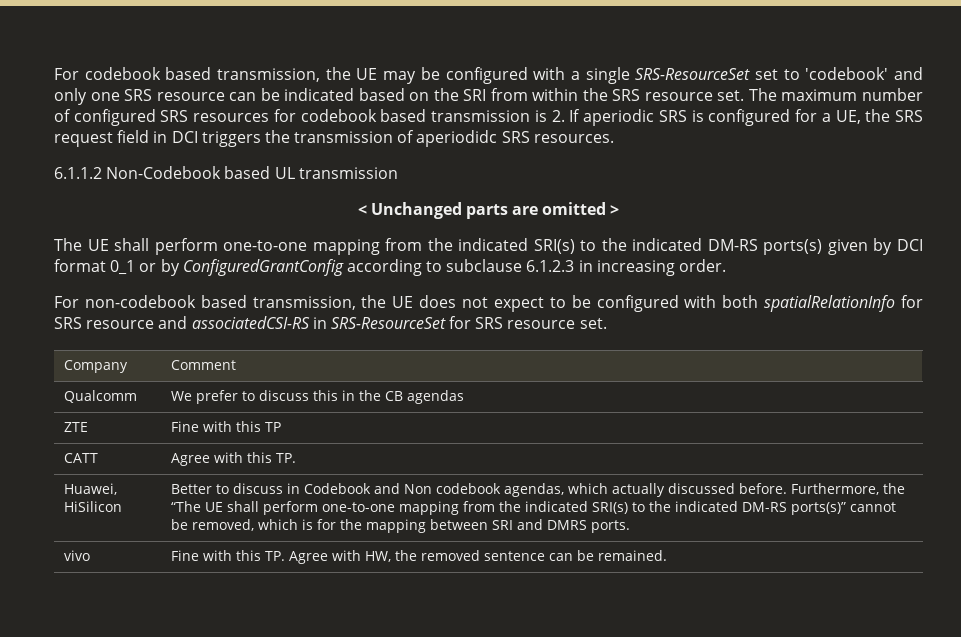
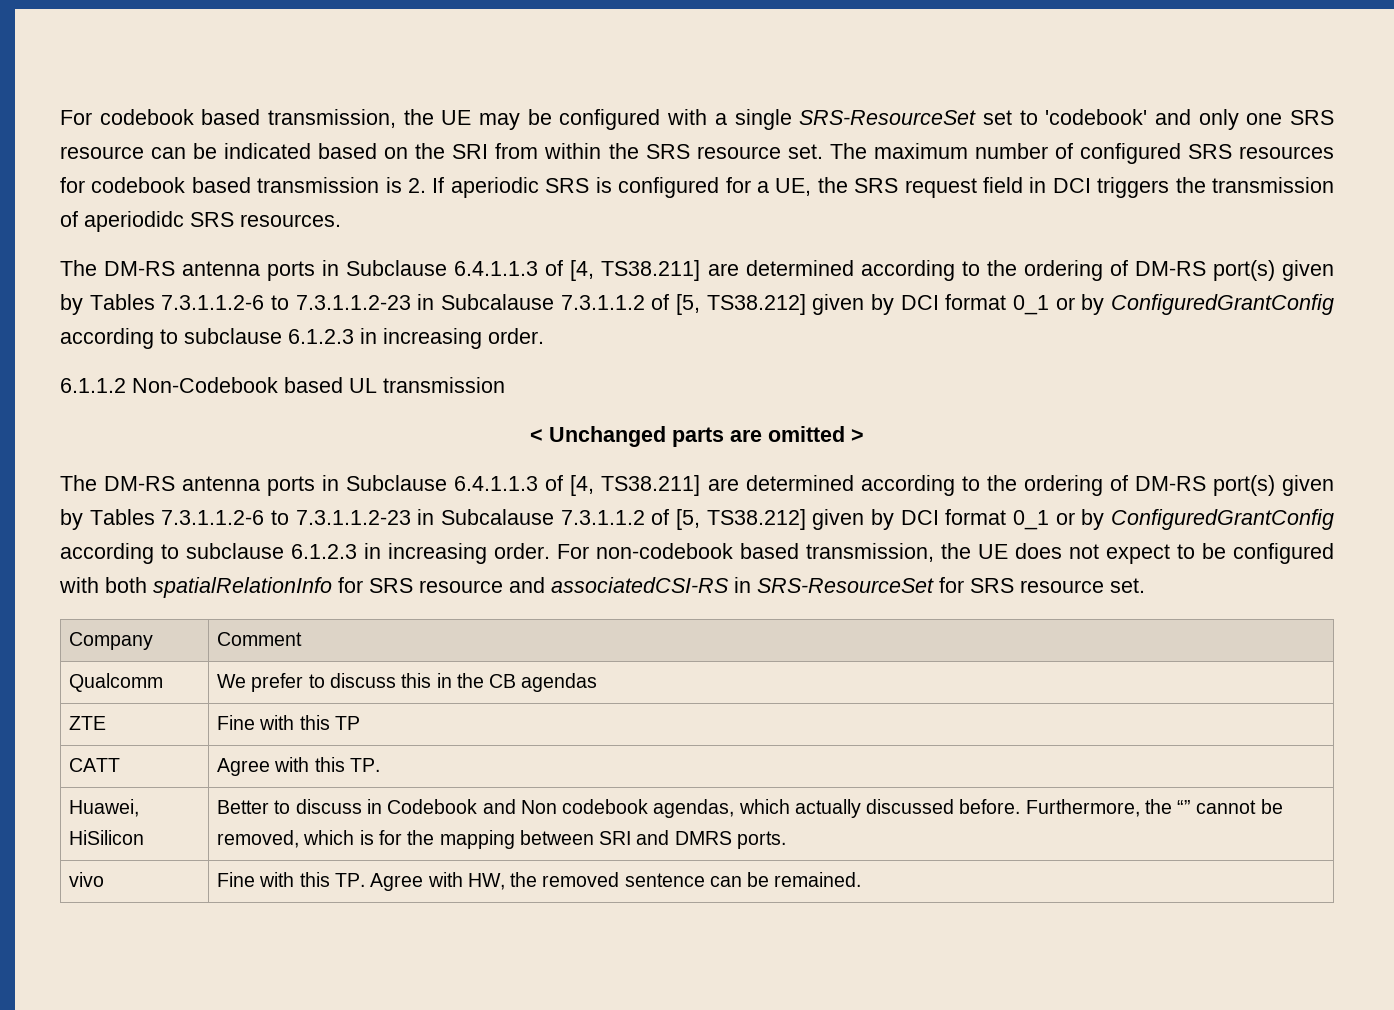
[54,166,398,179] [357,202,620,219] [54,238,823,255] 6.1.1.2 Non-Codebook based UL transmission // < Unchanged parts are omitted > // The UE shall perform one-to-one mapping from the indicated SRI(s) to the indicated DM-RS ports(s) -> [60,260,1334,281] [60,294,806,315] The DM-RS antenna ports in Subclause 6.4.1.1.3 of [4, TS38.211] are determined according to the ordering of DM-RS port(s) given by Tables 7.3.1.1.2-6 to 7.3.1.1.2-23 in Subcalause 7.3.1.1.2 of [5, TS38.212]
(727, 265) none -> [60,377,505,393] [530,426,864,447] [60,475,1334,496] [60,509,1334,530] [60,543,550,564] 6.1.1.2 Non-Codebook based UL transmission // < Unchanged parts are omitted > // The DM-RS antenna ports in Subclause 6.4.1.1.3 of [4, TS38.211] are determined according to the ordering of DM-RS port(s) given by Tables 7.3.1.1.2-6 to 7.3.1.1.2-23 in Subcalause 7.3.1.1.2 of [5, TS38.212] given by DCI format 0_1 or by ConfiguredGrantConfig according to subclause 6.1.2.3 in increasing order.
[171,501,847,515] “The UE shall perform one-to-one mapping from the indicated SRI(s) to the indicated DM-RS ports(s)” -> [1177,800,1192,814] “”

